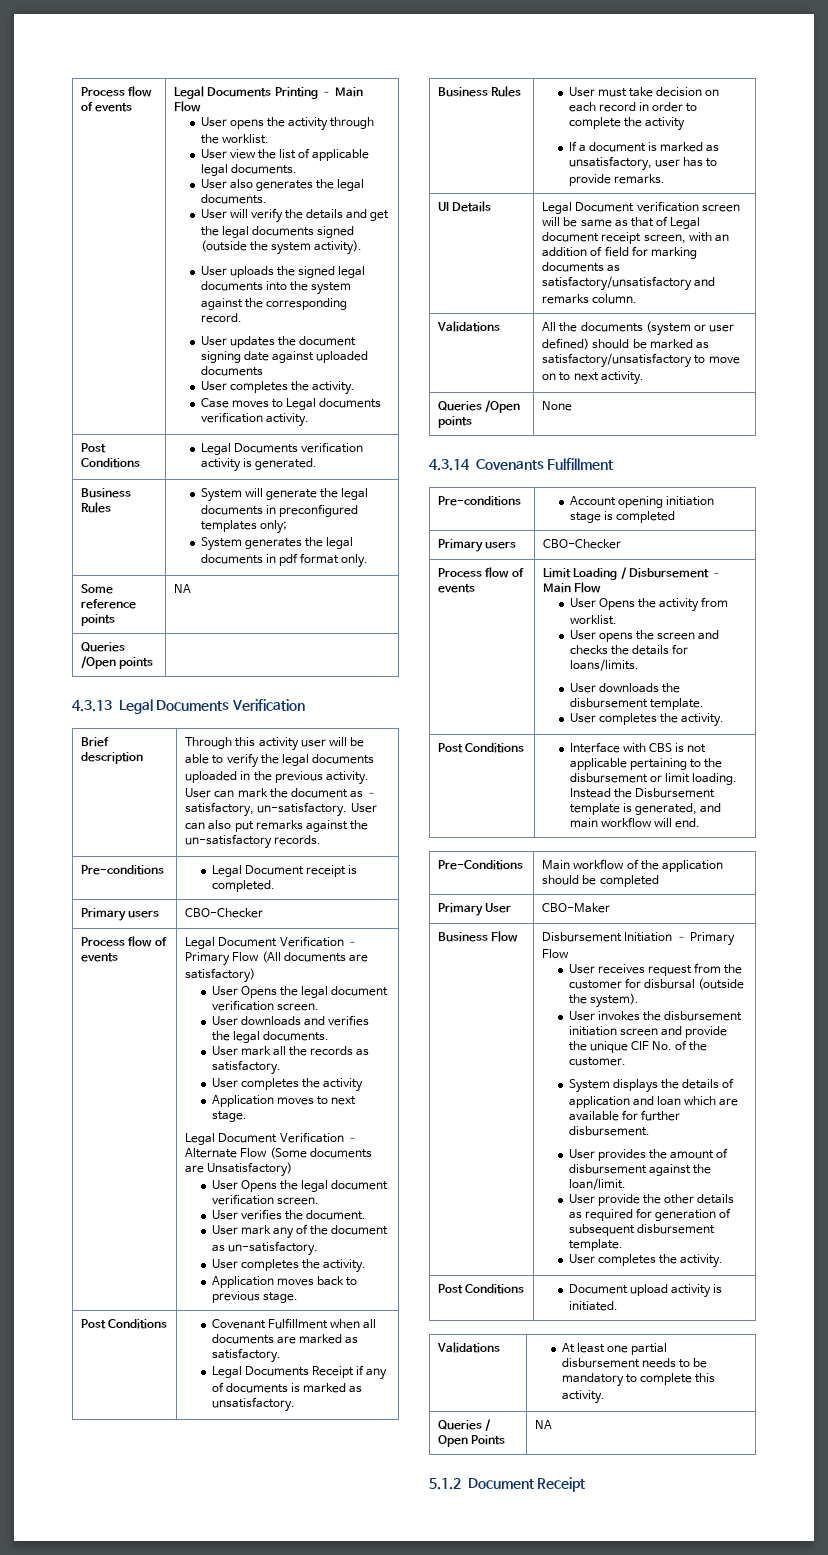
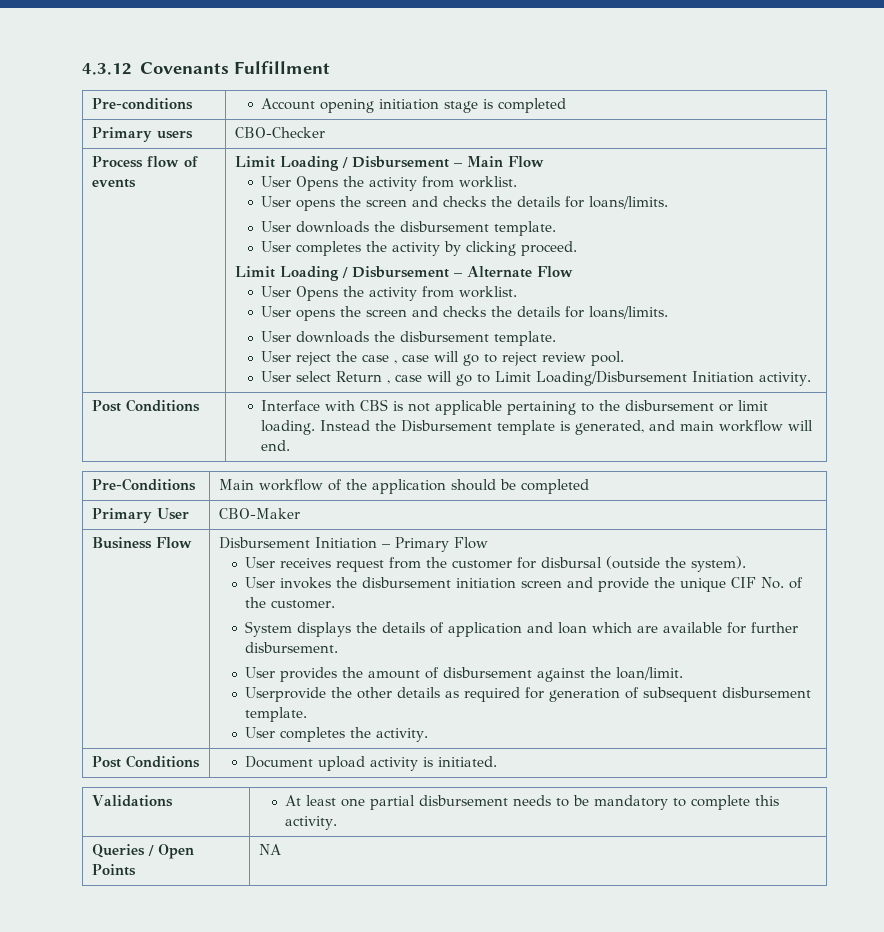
[81,86,153,97] [81,102,133,112] [174,86,363,99] [174,101,202,112] [200,117,375,131] [200,134,269,144] [200,148,370,161] [200,164,297,176] [200,179,365,191] [200,194,267,204] [200,208,390,223] [200,226,354,238] [200,240,362,255] [200,266,366,278] [200,281,351,295] [200,298,347,310] [200,313,242,323] [200,336,356,348] [200,351,368,363] [200,366,263,376] [200,381,355,395] [200,398,382,410] [200,412,309,427] [81,443,107,453] [81,458,141,468] [200,442,363,455] [200,458,317,472] [81,488,132,498] [81,502,112,513] [200,488,369,502] [200,504,358,517] [200,520,287,534] [200,537,353,551] [200,553,369,568] [81,584,114,594] [81,599,137,609] [81,614,116,626] [174,584,192,593] [81,642,126,652] [81,656,154,669] [72,699,306,714] [81,737,110,747] [81,752,144,764] [185,737,364,751] [185,753,374,768] [185,771,369,785] [185,788,377,798] [185,802,377,817] [185,820,368,832] [185,834,322,849] [81,865,165,875] [211,865,357,877] [211,880,275,892] [81,908,160,921] [185,908,264,918] [81,936,167,947] [81,953,119,962] [185,936,358,949] [185,951,368,966] [185,968,256,983] [211,986,389,998] [211,1000,319,1011] [211,1015,369,1026] [211,1031,329,1043] [211,1046,370,1056] [211,1060,281,1075] [211,1078,363,1092] [211,1095,356,1107] [211,1111,247,1122] [185,1132,358,1145] [185,1147,372,1159] [185,1162,293,1177] [211,1180,389,1192] [211,1194,319,1205] [211,1209,366,1220] [211,1224,389,1239] [211,1241,318,1256] [211,1259,366,1273] [211,1276,357,1288] [211,1291,298,1303] [81,1319,168,1329] [211,1318,376,1329] [211,1334,358,1344] [211,1348,281,1363] [211,1365,388,1380] [211,1382,363,1393] [211,1397,295,1412] [438,86,522,97] [568,87,720,97] [568,102,698,112] [568,117,685,131] [568,141,720,152] [568,156,717,171] [568,174,665,186] [438,201,492,212] [542,201,740,214] [542,216,700,229] [542,232,729,244] [542,246,697,259] [542,262,621,272] [542,276,716,291] [542,294,638,304] [437,321,501,332] [542,321,734,336] [542,338,709,350] [542,353,740,368] [542,371,644,385] [438,400,521,413] [438,416,473,428] [542,401,573,411] [429,459,470,471] Process flow of events | Legal Documents Printing – Main Flow // User opens the activity through the worklist. // User view the list of applicable legal documents. // User also generates the legal documents. // User will verify the details and get the legal documents signed (outside the system activity). // User uploads the signed legal documents into the system against the corresponding record. // User updates the document signing date against uploaded documents // User completes the activity. // Case moves to Legal documents verification activity. // Post Conditions | Legal Documents verification activity is generated. // Business Rules | System will generate the legal documents in preconfigured templates only; // System generates the legal documents in pdf format only. // Some reference points | NA // Queries /Open points | // 4.3.13 Legal Documents Verification // Brief description | Through this activity user will be able to verify the legal documents uploaded in the previous activity. User can mark the document as – satisfactory, un-satisfactory. User can also put remarks against the un-satisfactory records. // Pre-conditions | Legal Document receipt is completed. // Primary users | CBO-Checker // Process flow of events | Legal Document Verification – Primary Flow (All documents are satisfactory) // User Opens the legal document verification screen. // User downloads and verifies the legal documents. // User mark all the records as satisfactory. // User completes the activity // Application moves to next stage. // Legal Document Verification – Alternate Flow (Some documents are Unsatisfactory) // User Opens the legal document verification screen. // User verifies the document. // User mark any of the document as un-satisfactory. // User completes the activity. // Application moves back to previous stage. // Post Conditions | Covenant Fulfillment when all documents are marked as satisfactory. // Legal Documents Receipt if any of documents is marked as unsatisfactory. // Business Rules | User must take decision on each record in order to complete the activity // If a document is marked as unsatisfactory, user has to provide remarks. // UI Details | Legal Document verification screen will be same as that of Legal document receipt screen, with an addition of field for marking documents as satisfactory/unsatisfactory and remarks column. // Validations | All the documents (system or user defined) should be marked as satisfactory/unsatisfactory to move on to next activity. // Queries /Open points | None // 4.3.14 -> [82,63,132,75] 4.3.12
(678, 718) none -> [392,241,578,256] [234,266,573,281] [261,286,518,301] [261,306,669,321] [261,331,557,346] [261,351,625,366] [261,371,755,386] activity by clicking proceed. // Limit Loading / Disbursement – Alternate Flow // User Opens the activity from worklist. // User opens the screen and checks the details for loans/limits. // User downloads the disbursement template. // User reject the case , case will go to reject review pool. // User select Return , case will go to Limit Loading/Disbursement Initiation
[568,1194,640,1206] User provide -> [245,687,327,702] Userprovide
[429,1477,586,1492] // 5.1.2 Document Receipt -> (281, 849) none

